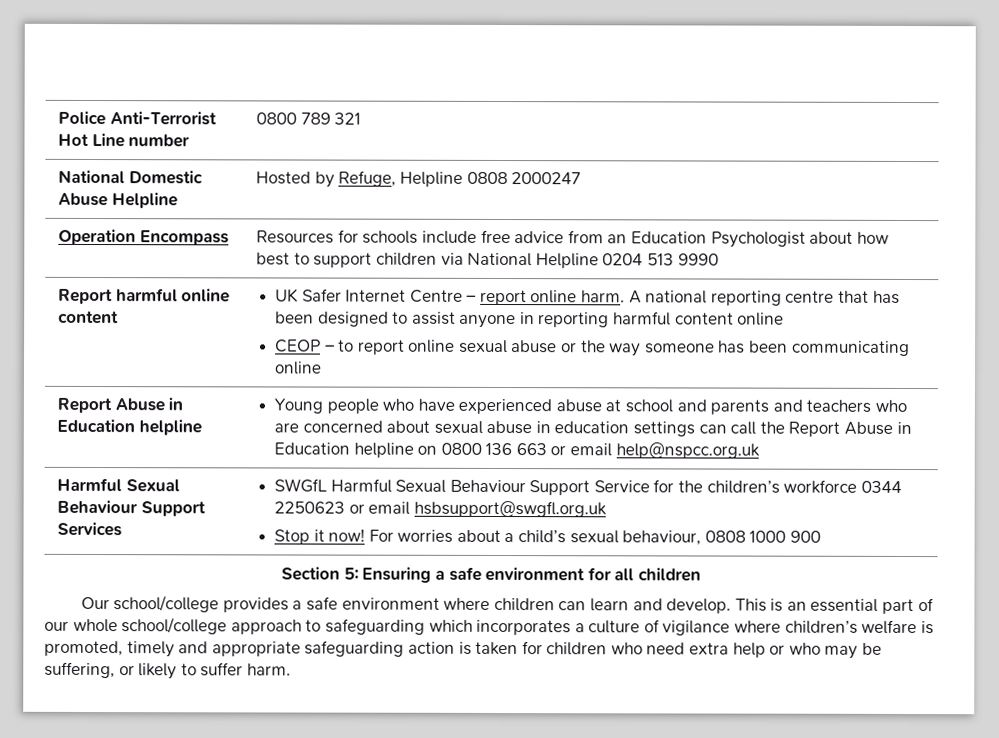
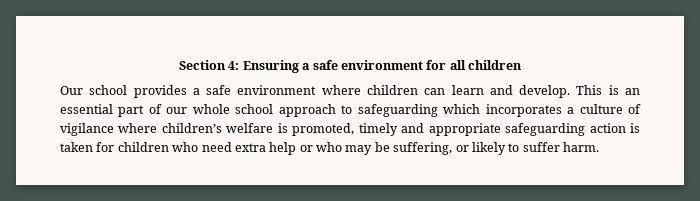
[58,110,217,126] [58,133,191,148] [256,112,362,125] [58,169,203,185] [58,192,178,209] [256,170,582,188] [58,228,229,246] [256,229,889,248] [256,252,719,269] [58,288,231,305] [58,310,120,325] [274,288,900,306] [274,311,785,329] [274,339,910,357] [273,361,322,375] [57,397,184,414] [57,418,202,436] [273,398,908,415] [273,420,912,437] [273,442,760,459] [57,477,180,493] [57,499,206,517] [57,521,123,537] [273,478,902,496] [273,500,607,518] [273,528,822,546] [281,566,359,581] Police Anti-Terrorist Hot Line number | 0800 789 321 // National Domestic Abuse Helpline | Hosted by Refuge, Helpline 0808 2000247 // Operation Encompass | Resources for schools include free advice from an Education Psychologist about how best to support children via National Helpline 0204 513 9990 // Report harmful online content | UK Safer Internet Centre – report online harm. A national reporting centre that has been designed to assist anyone in reporting harmful content online // CEOP – to report online sexual abuse or the way someone has been communicating online // Report Abuse in Education helpline | Young people who have experienced abuse at school and parents and teachers who are concerned about sexual abuse in education settings can call the Report Abuse in Education helpline on 0800 136 663 or email help@nspcc.org.uk // Harmful Sexual Behaviour Support Services | SWGfL Harmful Sexual Behaviour Support Service for the children’s workforce 0344 2250623 or email hsbsupport@swgfl.org.uk // Stop it now! For worries about a child’s sexual behaviour, 0808 1000 900 // Section 5: -> [179,60,240,70] Section 4:
[113,595,220,613] school/college -> [89,85,128,95] school
[121,617,228,635] school/college -> [235,104,274,114] school

